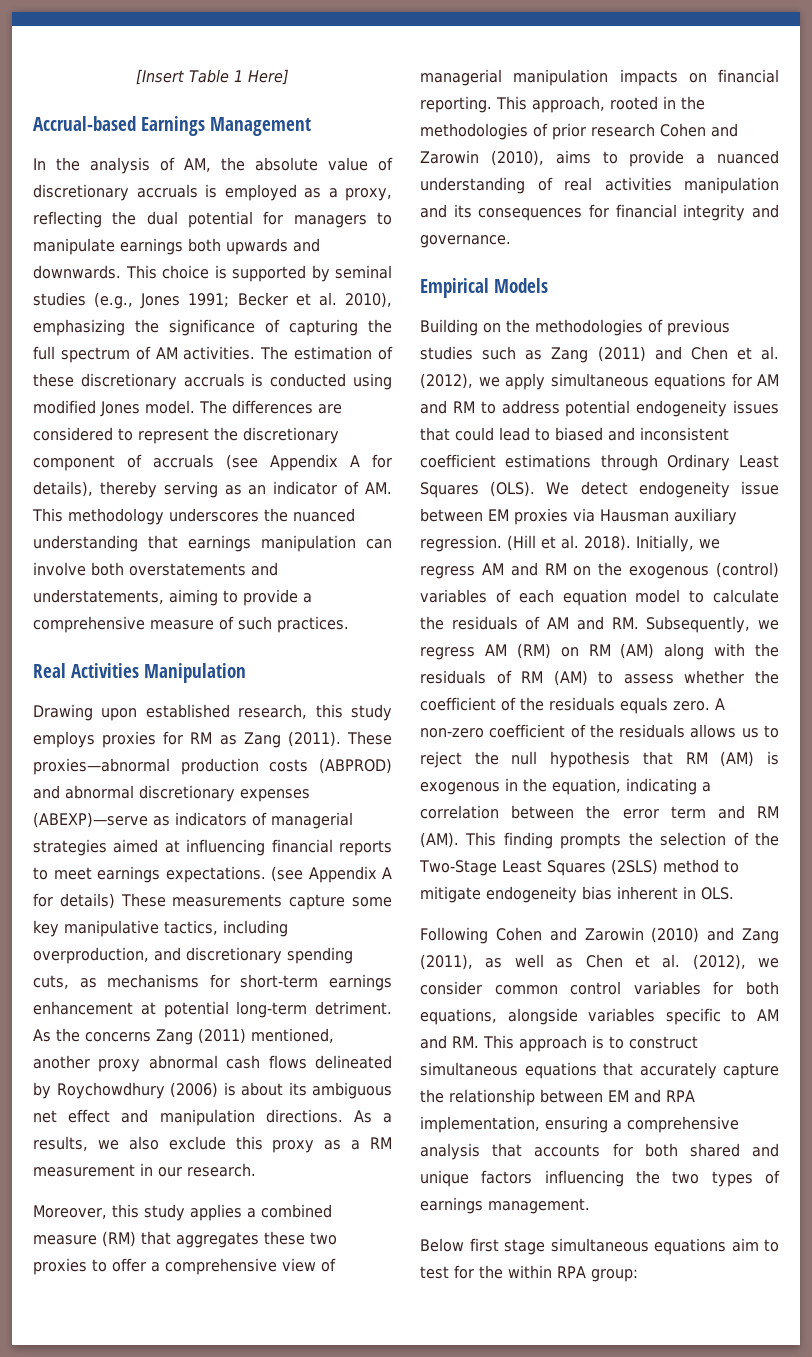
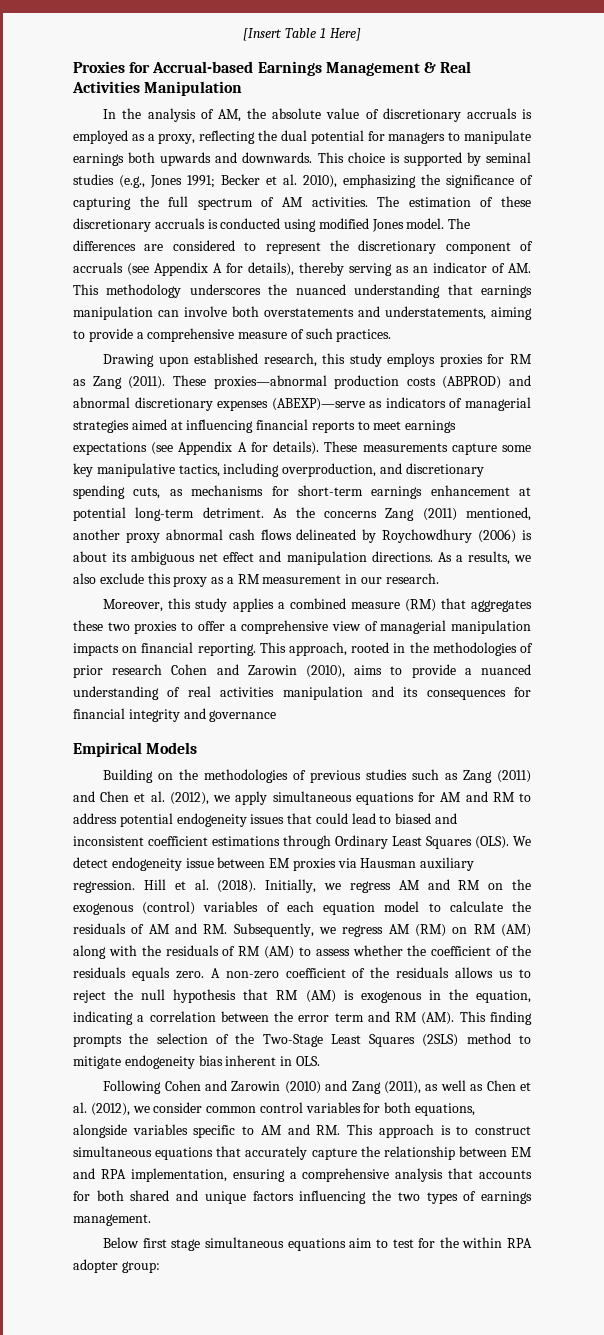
(289, 77) none -> [73,61,151,73] Proxies for
(312, 126) none -> [423,61,472,73] [72,81,243,96] & Real Activities Manipulation
[33,663,247,683] // Real Activities Manipulation -> (392, 335) none
[165,866,392,883] [33,893,115,909] expectations. (see Appendix A for details) -> [73,441,320,455] expectations (see Appendix A for details).
[420,235,511,248] governance. -> [209,710,277,722] governance
[507,535,631,551] (Hill et al. 2018). -> [143,879,257,893] Hill et al. (2018).
(586, 1272) none -> [73,1259,118,1273] adopter

